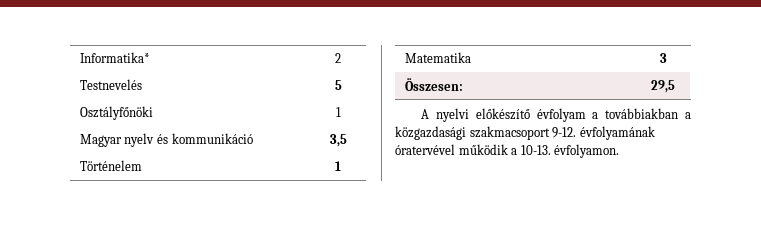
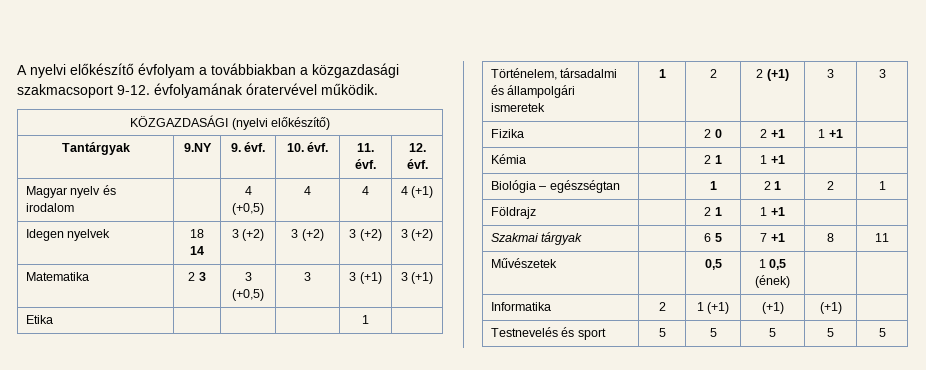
[79,52,150,63] [335,53,341,63] [79,79,142,90] [334,80,342,90] [79,106,153,120] [335,107,341,117] [79,133,253,147] [329,134,347,147] [79,160,142,171] [335,161,341,171] [404,52,471,63] [659,53,667,63] [404,78,463,91] [651,80,675,93] Informatika* | 2 // Testnevelés | 5 // Osztályfőnöki | 1 // Magyar nyelv és kommunikáció | 3,5 // Történelem | 1 // Matematika | 3 // Összesen: | 29,5 // -> (17, 70) none
[458,144,620,158] működik a 10-13. évfolyamon. -> [321,83,378,95] [130,115,330,130] [61,142,130,155] [183,143,212,152] [230,142,266,152] [286,142,329,152] [357,143,374,152] [355,159,376,169] [408,143,426,152] [406,159,428,169] [25,185,116,198] [25,203,74,212] [244,186,252,195] [232,203,264,215] [304,186,311,195] [362,186,369,195] [400,186,434,198] [25,229,111,241] [190,229,204,238] [190,246,204,255] [231,229,265,241] [291,229,324,241] [349,229,382,241] [400,229,434,241] [25,272,89,281] [188,272,206,281] [244,272,252,281] [232,289,264,301] [304,272,311,281] [349,272,382,284] [400,272,434,284] [25,315,53,324] [362,315,369,324] [490,68,618,80] [490,85,576,98] [490,103,545,112] [658,69,666,78] [709,69,717,78] [756,69,789,81] [827,69,834,78] [878,69,886,78] [490,129,524,138] [704,129,722,138] [760,129,785,138] [818,129,843,138] [490,154,526,164] [704,155,722,164] [760,155,785,164] [490,180,620,193] [709,181,717,190] [763,181,782,190] [827,181,834,190] [878,181,886,190] [490,207,536,219] [704,207,722,216] [760,207,785,216] [490,232,583,245] [704,233,722,242] [760,233,785,242] [827,233,834,242] [875,233,889,242] [490,258,557,268] [704,259,722,270] [758,259,787,270] [755,275,790,288] [490,302,551,311] [658,302,666,311] [696,302,730,314] [761,302,784,314] [819,302,842,314] [490,327,606,340] [658,328,666,337] [709,328,717,337] [769,328,776,337] [827,328,834,337] [878,328,886,337] működik. // KÖZGAZDASÁGI (nyelvi előkészítő) // Tantárgyak | 9.NY | 9. évf. | 10. évf. | 11. évf. | 12. évf. // Magyar nyelv és irodalom | | 4 (+0,5) | 4 | 4 | 4 (+1) // Idegen nyelvek | 18 14 | 3 (+2) | 3 (+2) | 3 (+2) | 3 (+2) // Matematika | 2 3 | 3 (+0,5) | 3 | 3 (+1) | 3 (+1) // Etika | | | | 1 | // Történelem, társadalmi és állampolgári ismeretek | 1 | 2 | 2 (+1) | 3 | 3 // Fizika | | 2 0 | 2 +1 | 1 +1 | // Kémia | | 2 1 | 1 +1 | | // Biológia – egészségtan | | 1 | 2 1 | 2 | 1 // Földrajz | | 2 1 | 1 +1 | | // Szakmai tárgyak | | 6 5 | 7 +1 | 8 | 11 // Művészetek | | 0,5 | 1 0,5 (ének) | | // Informatika | 2 | 1 (+1) | (+1) | (+1) | // Testnevelés és sport | 5 | 5 | 5 | 5 | 5

